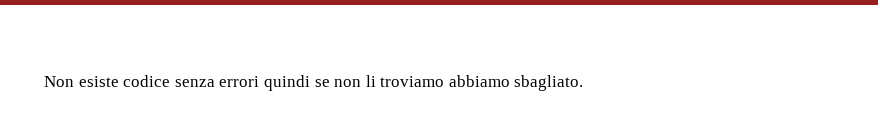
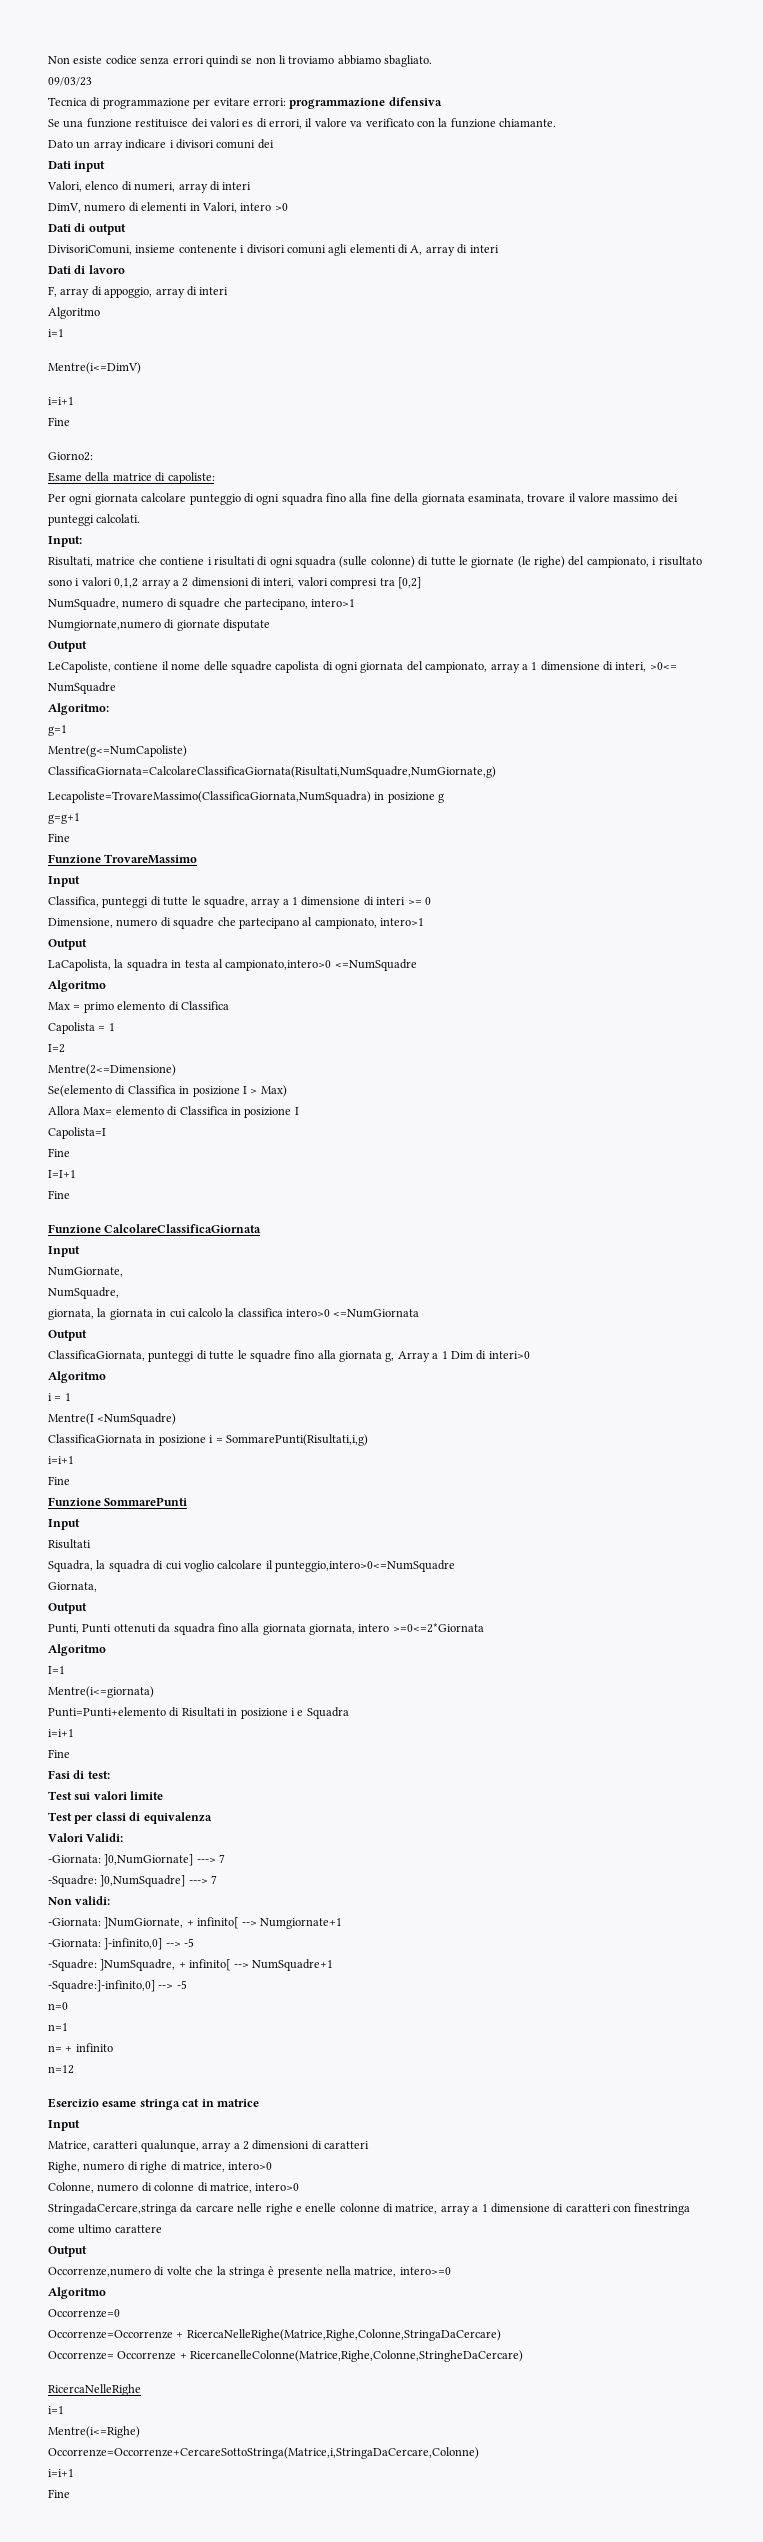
(584, 83) none -> [48,77,92,86] [48,97,442,109] [48,118,556,129] [48,139,274,151] [48,161,106,172] [47,181,252,193] [48,202,288,213] [48,223,126,235] [48,244,499,256] [48,265,125,274] [48,286,229,298] [48,307,100,319] [48,329,64,337] [48,362,141,374] [48,397,74,405] [48,417,70,426] [48,452,93,461] [48,472,215,484] [48,493,678,505] [48,514,141,526] [48,536,82,547] [48,556,702,568] [48,577,421,589] [48,598,356,610] [48,619,271,631] [48,641,87,652] [48,661,677,673] [48,682,116,694] [48,703,109,715] [48,725,67,736] [48,745,187,757] [48,766,496,778] [48,791,445,803] [48,813,80,824] [48,833,70,842] [48,854,198,864] [48,876,80,887] [48,896,431,908] [48,917,424,929] [48,939,87,950] [48,959,417,971] [48,980,106,992] [48,1001,229,1013] [48,1022,115,1034] [48,1044,65,1053] [48,1064,176,1076] [48,1085,287,1097] [48,1106,299,1118] [48,1127,106,1139] [48,1148,70,1157] [48,1170,76,1178] [48,1190,70,1199] [48,1224,262,1234] [48,1246,80,1257] [48,1267,123,1277] [48,1287,119,1299] [48,1308,420,1320] [48,1330,87,1341] [48,1350,530,1362] [48,1371,106,1383] [48,1393,71,1401] [48,1413,177,1425] [48,1434,368,1446] [48,1456,74,1464] [48,1476,70,1485] [48,1497,188,1507] [48,1519,80,1530] [48,1539,91,1549] [48,1560,455,1572] [48,1582,97,1592] [48,1603,87,1614] [48,1623,484,1635] [48,1644,106,1656] [48,1666,65,1674] [48,1686,154,1698] [48,1707,349,1719] [48,1729,74,1737] [48,1749,70,1758] [48,1770,110,1779] [48,1791,164,1800] [48,1812,212,1824] [48,1833,124,1842] [48,1854,226,1866] [48,1875,218,1887] [48,1896,111,1905] [48,1917,342,1929] [48,1938,195,1950] [48,1959,333,1971] [48,1980,187,1992] [48,2002,68,2010] [48,2023,68,2031] [48,2043,113,2052] [48,2065,74,2074] [48,2098,259,2110] [48,2120,80,2131] [48,2140,369,2152] [48,2161,273,2173] [48,2182,300,2193] [48,2203,691,2215] [48,2224,162,2234] [48,2246,87,2257] [48,2266,451,2278] [48,2287,106,2299] [48,2309,120,2318] [48,2329,501,2341] [48,2350,524,2362] [48,2384,141,2396] [48,2406,64,2414] [48,2426,140,2438] [48,2447,479,2459] [48,2469,74,2477] [48,2489,70,2498] // 09/03/23 // Tecnica di programmazione per evitare errori: programmazione difensiva // Se una funzione restituisce dei valori es di errori, il valore va verificato con la funzione chiamante. // Dato un array indicare i divisori comuni dei // Dati input // Valori, elenco di numeri, array di interi // DimV, numero di elementi in Valori, intero >0 // Dati di output // DivisoriComuni, insieme contenente i divisori comuni agli elementi di A, array di interi // Dati di lavoro // F, array di appoggio, array di interi // Algoritmo // i=1 // Mentre(i<=DimV) // i=i+1 // Fine // Giorno2: // Esame della matrice di capoliste: // Per ogni giornata calcolare punteggio di ogni squadra fino alla fine della giornata esaminata, trovare il valore massimo dei punteggi calcolati. // Input: // Risultati, matrice che contiene i risultati di ogni squadra (sulle colonne) di tutte le giornate (le righe) del campionato, i risultato sono i valori 0,1,2 array a 2 dimensioni di interi, valori compresi tra [0,2] // NumSquadre, numero di squadre che partecipano, intero>1 // Numgiornate,numero di giornate disputate // Output // LeCapoliste, contiene il nome delle squadre capolista di ogni giornata del campionato, array a 1 dimensione di interi, >0<= NumSquadre // Algoritmo: // g=1 // Mentre(g<=NumCapoliste) // ClassificaGiornata=CalcolareClassificaGiornata(Risultati,NumSquadre,NumGiornate,g) // Lecapoliste=TrovareMassimo(ClassificaGiornata,NumSquadra) in posizione g // g=g+1 // Fine // Funzione TrovareMassimo // Input // Classifica, punteggi di tutte le squadre, array a 1 dimensione di interi >= 0 // Dimensione, numero di squadre che partecipano al campionato, intero>1 // Output // LaCapolista, la squadra in testa al campionato,intero>0 <=NumSquadre // Algoritmo // Max = primo elemento di Classifica // Capolista = 1 // I=2 // Mentre(2<=Dimensione) // Se(elemento di Classifica in posizione I > Max) // Allora Max= elemento di Classifica in posizione I // Capolista=I // Fine // I=I+1 // Fine // Funzione CalcolareClassificaGiornata // Input // NumGiornate, // NumSquadre, // giornata, la giornata in cui calcolo la classifica intero>0 <=NumGiornata // Output // ClassificaGiornata, punteggi di tutte le squadre fino alla giornata g, Array a 1 Dim di interi>0 // Algoritmo // i = 1 // Mentre(I <NumSquadre) // ClassificaGiornata in posizione i = SommarePunti(Risultati,i,g) // i=i+1 // Fine // Funzione SommarePunti // Input // Risultati // Squadra, la squadra di cui voglio calcolare il punteggio,intero>0<=NumSquadre // Giornata, // Output // Punti, Punti ottenuti da squadra fino alla giornata giornata, intero >=0<=2*Giornata // Algoritmo // I=1 // Mentre(i<=giornata) // Punti=Punti+elemento di Risultati in posizione i e Squadra // i=i+1 // Fine // Fasi di test: // Test sui valori limite // Test per classi di equivalenza // Valori Validi: // -Giornata: ]0,NumGiornate] ---> 7 // -Squadre: ]0,NumSquadre] ---> 7 // Non validi: // -Giornata: ]NumGiornate, + infinito[ --> Numgiornate+1 // -Giornata: ]-infinito,0] --> -5 // -Squadre: ]NumSquadre, + infinito[ --> NumSquadre+1 // -Squadre:]-infinito,0] --> -5 // n=0 // n=1 // n= + infinito // n=12 // Esercizio esame stringa cat in matrice // Input // Matrice, caratteri qualunque, array a 2 dimensioni di caratteri // Righe, numero di righe di matrice, intero>0 // Colonne, numero di colonne di matrice, intero>0 // StringadaCercare,stringa da carcare nelle righe e enelle colonne di matrice, array a 1 dimensione di caratteri con finestringa come ultimo carattere // Output // Occorrenze,numero di volte che la stringa è presente nella matrice, intero>=0 // Algoritmo // Occorrenze=0 // Occorrenze=Occorrenze + RicercaNelleRighe(Matrice,Righe,Colonne,StringaDaCercare) // Occorrenze= Occorrenze + RicercanelleColonne(Matrice,Righe,Colonne,StringheDaCercare) // RicercaNelleRighe // i=1 // Mentre(i<=Righe) // Occorrenze=Occorrenze+CercareSottoStringa(Matrice,i,StringaDaCercare,Colonne) // i=i+1 // Fine

